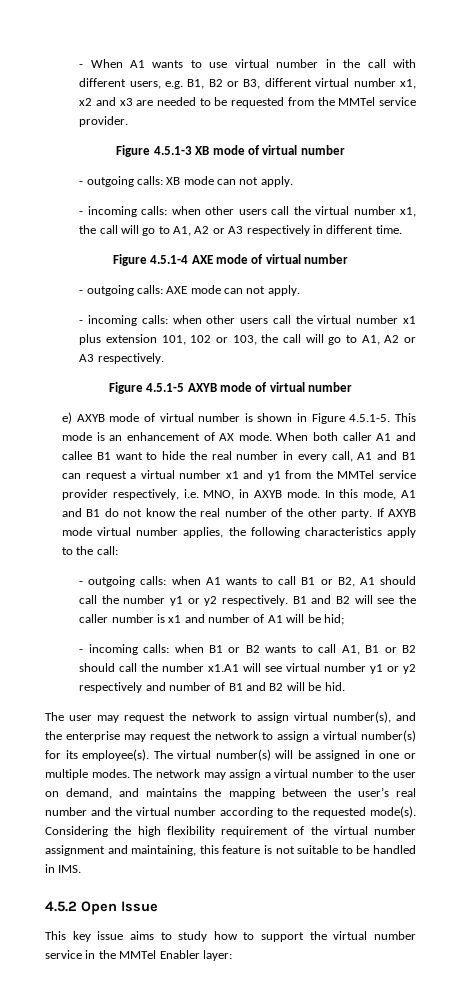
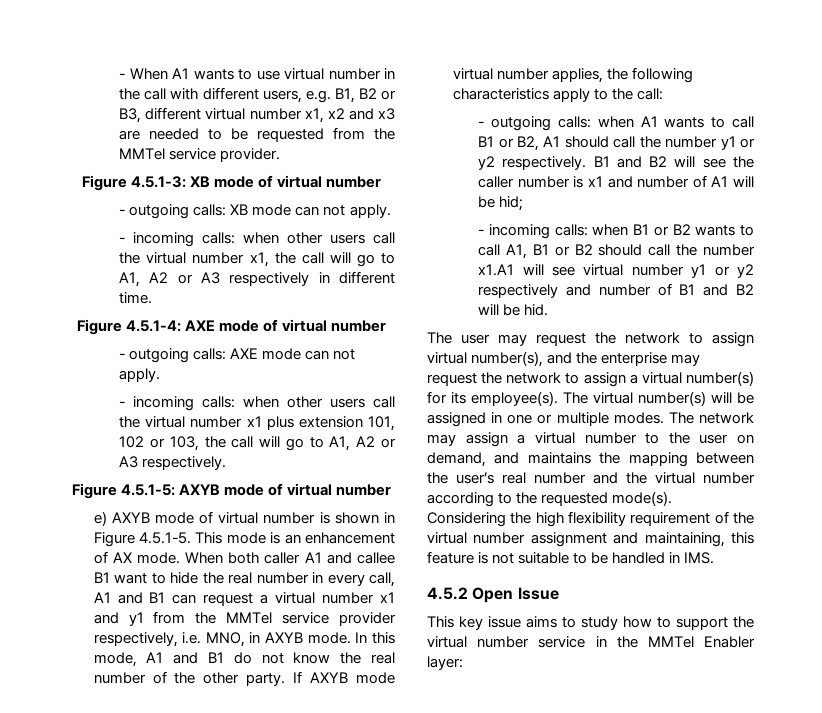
[153,146,192,155] 4.5.1-3 -> [130,176,186,188] 4.5.1-3:
[150,255,189,264] 4.5.1-4 -> [125,320,181,332] 4.5.1-4:
[146,383,185,392] 4.5.1-5 -> [120,484,175,496] 4.5.1-5:

